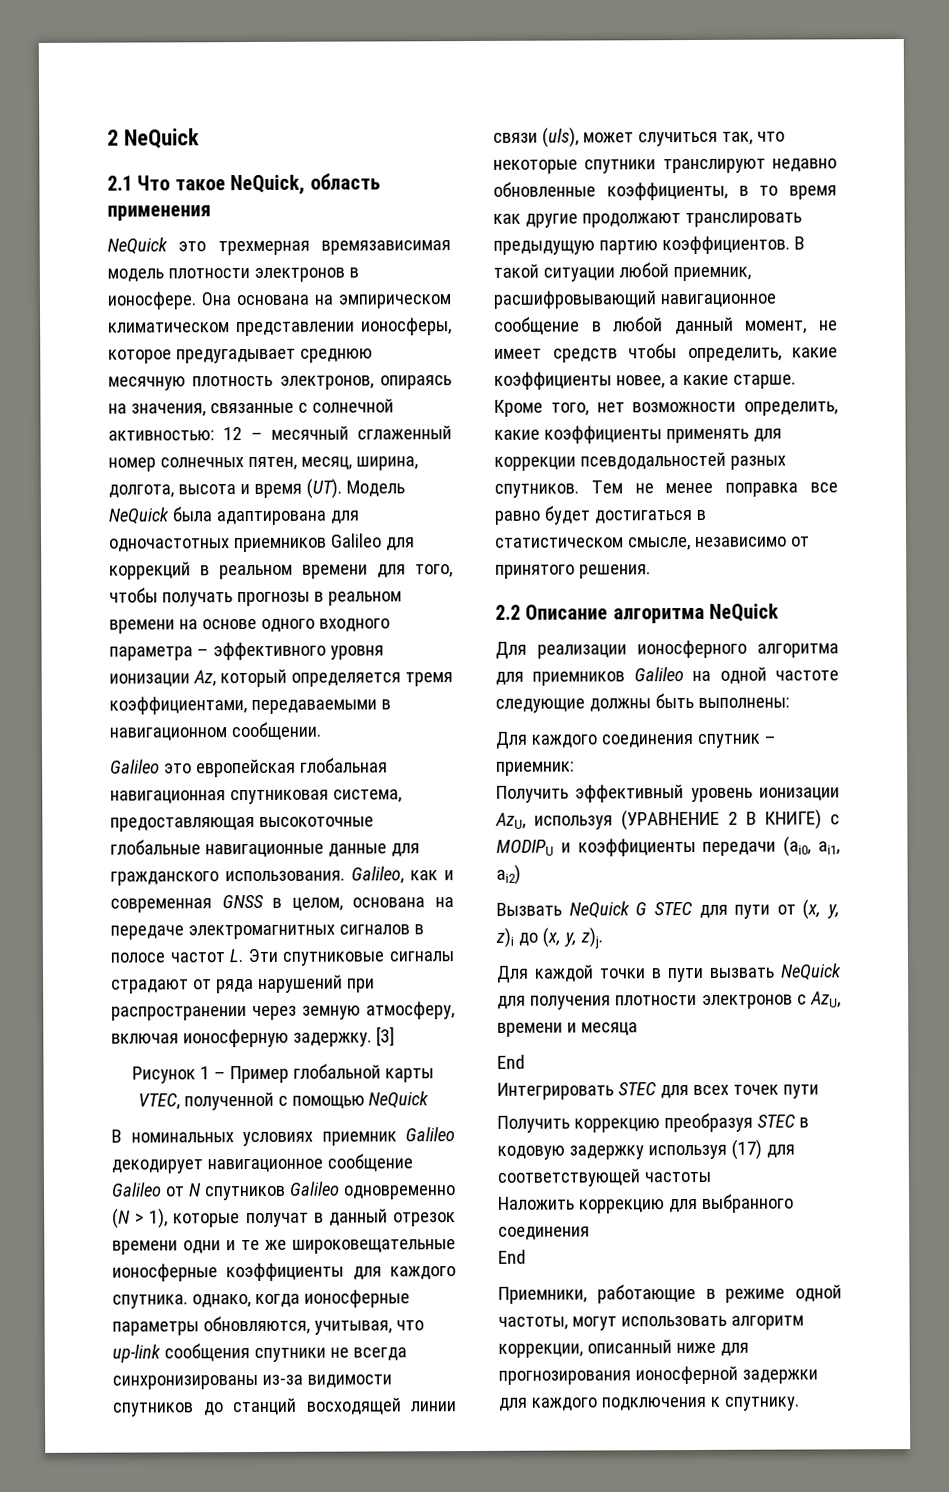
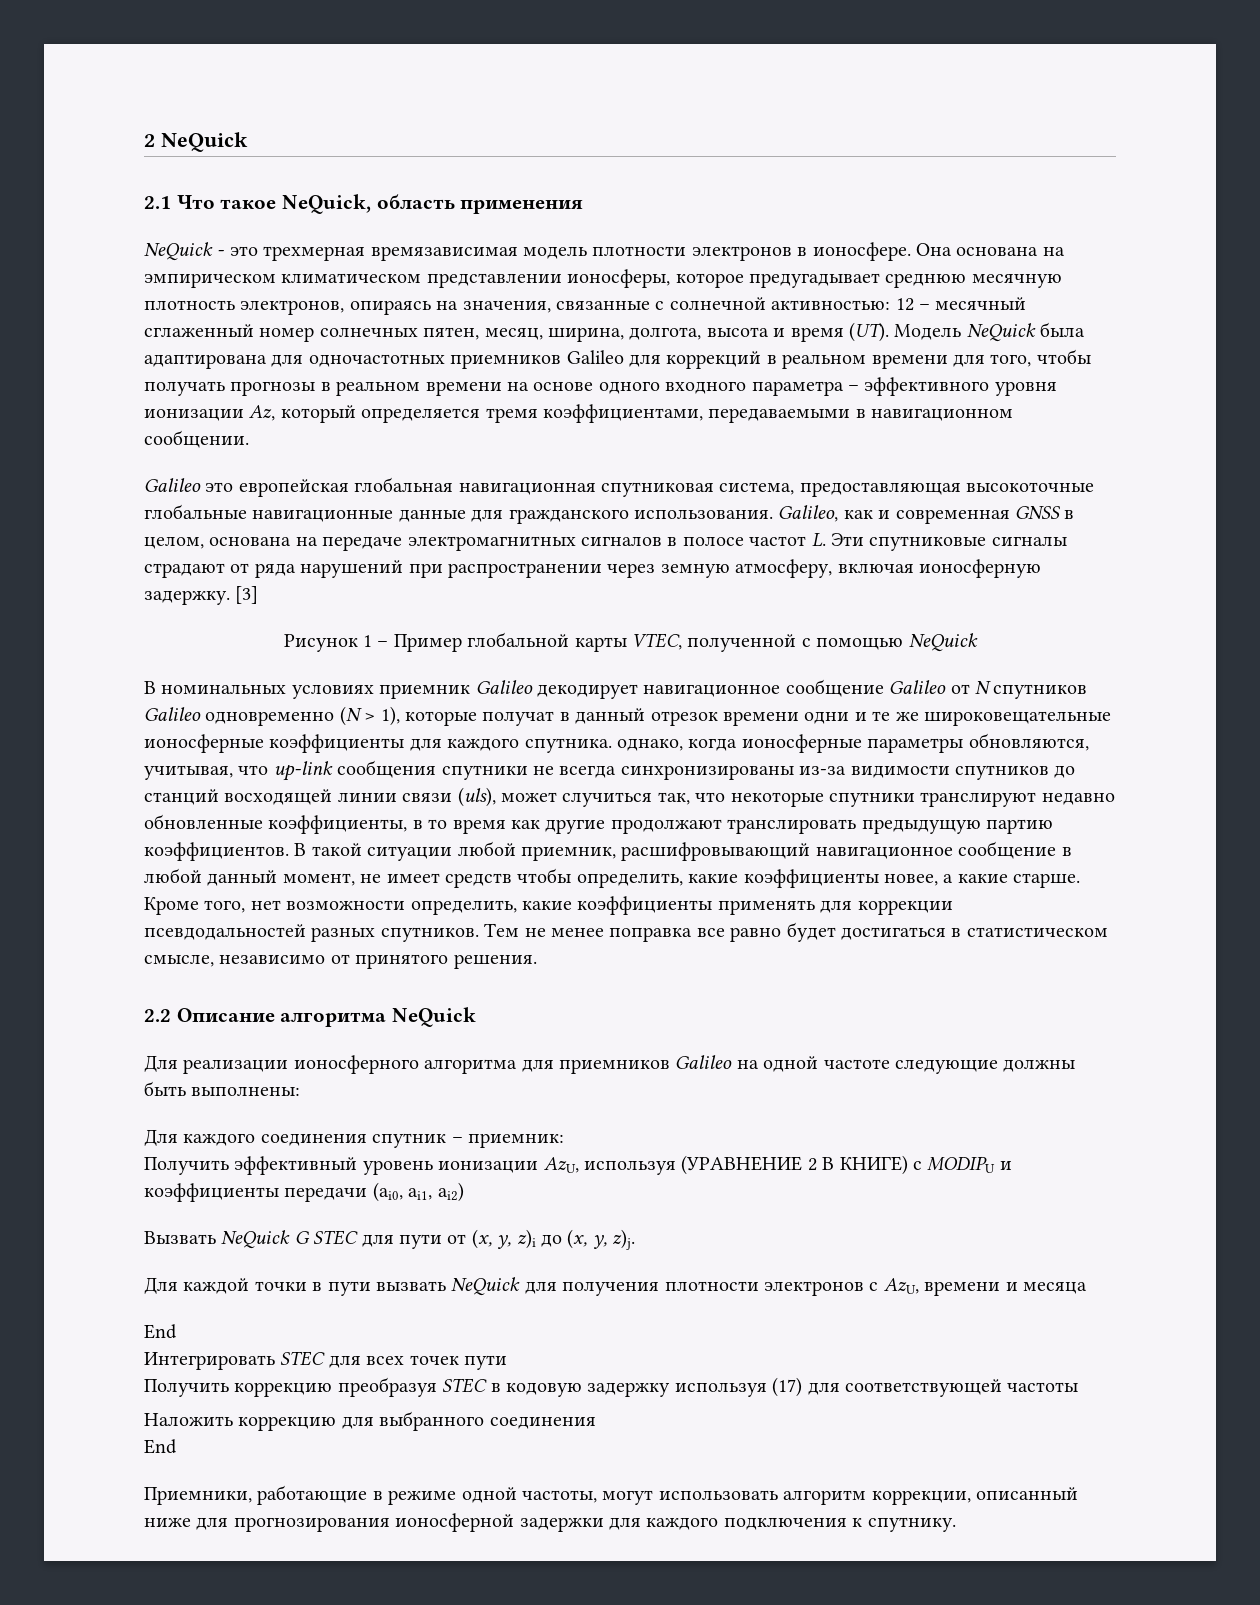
(168, 246) none -> [217,250,225,256] -

